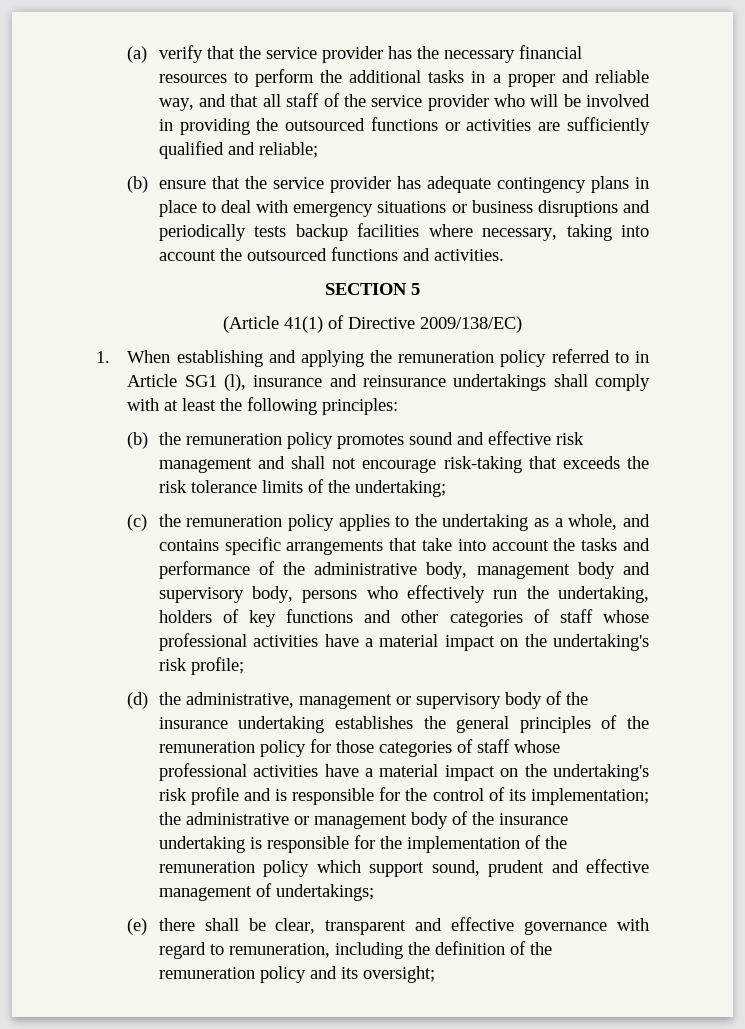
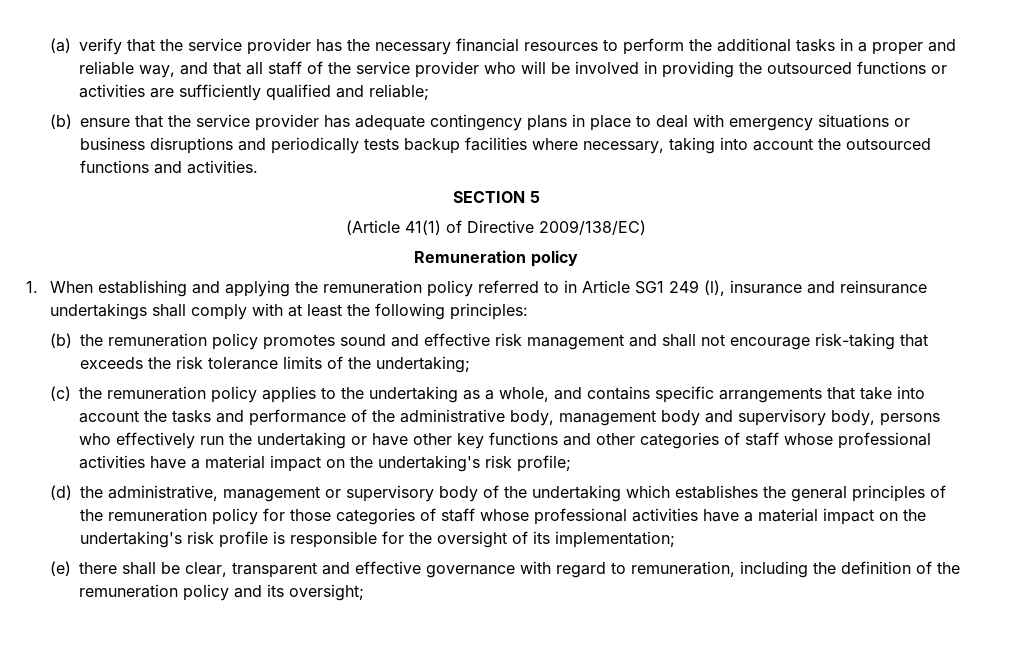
(522, 324) none -> [414,250,578,267] // Remuneration policy
(217, 381) none -> [669,280,700,293] 249
[558,586,649,603] [158,609,239,623] undertaking, holders of -> [257,432,453,449] undertaking or have other
[158,716,325,733] insurance undertaking -> [532,485,671,502] undertaking which
[243,787,484,805] and is responsible for the control -> [273,531,508,548] is responsible for the oversight
[158,811,568,829] [158,835,567,853] [158,859,649,877] [158,883,374,901] the administrative or management body of the insurance undertaking is responsible for the implementation of the remuneration policy which support sound, prudent and effective management of undertakings; -> (676, 539) none

